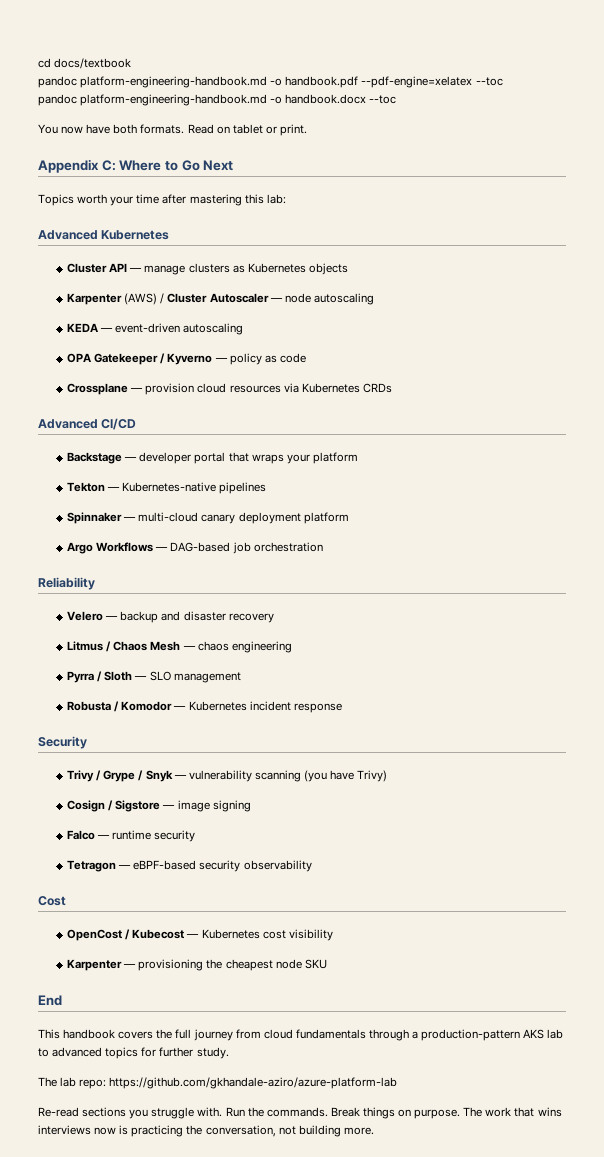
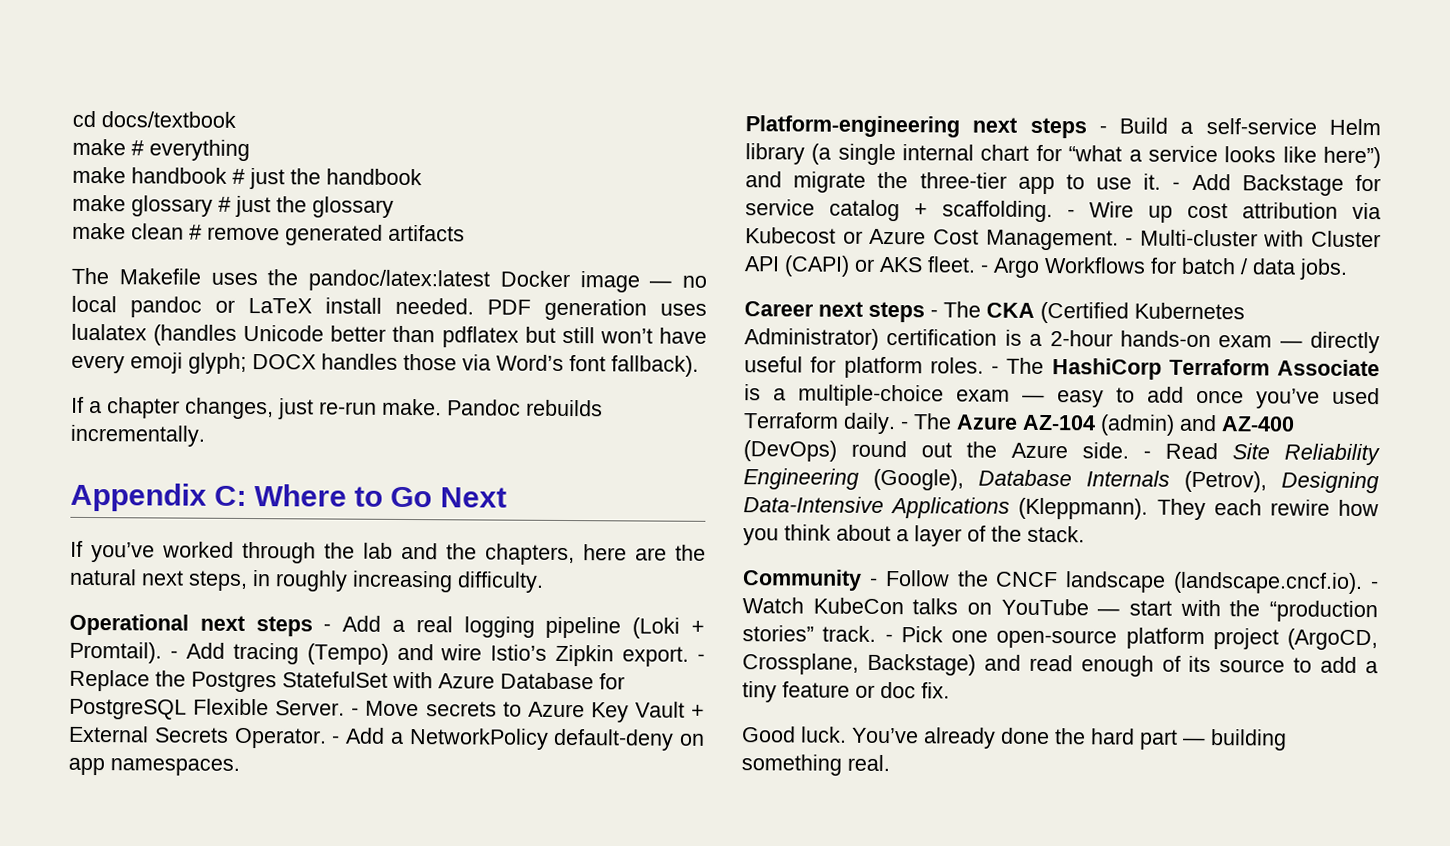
[38,76,503,88] [38,94,397,106] [38,124,307,136] pandoc platform-engineering-handbook.md -o handbook.pdf --pdf-engine=xelatex --toc // pandoc platform-engineering-handbook.md -o handbook.docx --toc // You now have both formats. Read on tablet or print. -> [72,138,250,162] [72,166,422,190] [72,194,394,218] [72,222,465,246] [71,267,707,293] [71,295,707,321] [71,323,707,348] [71,352,699,377] [71,396,603,420] [70,424,205,447] make # everything // make handbook # just the handbook // make glossary # just the glossary // make clean # remove generated artifacts // The Makefile uses the pandoc/latex:latest Docker image — no local pandoc or LaTeX install needed. PDF generation uses lualatex (handles Unicode better than pdflatex but still won’t have every emoji glyph; DOCX handles those via Word’s font fallback). // If a chapter changes, just re-run make. Pandoc rebuilds incrementally.
[38,194,286,206] [38,230,170,240] [67,263,348,275] [67,293,374,305] [67,323,244,335] [67,353,306,365] [67,383,392,395] [38,418,137,430] [67,452,358,464] [67,482,267,494] [67,512,349,524] [67,542,323,554] [38,577,95,590] [67,611,274,623] [67,641,292,653] [67,671,241,683] [67,701,342,713] [38,736,87,749] [67,770,388,782] [67,800,251,812] [67,830,196,842] [67,860,312,872] [38,896,66,906] [67,929,333,941] [67,959,327,971] [38,995,62,1006] [38,1029,564,1041] [38,1047,229,1059] [38,1077,398,1089] [38,1107,562,1119] [38,1125,374,1137] Topics worth your time after mastering this lab: // Advanced Kubernetes // Cluster API — manage clusters as Kubernetes objects // Karpenter (AWS) / Cluster Autoscaler — node autoscaling // KEDA — event-driven autoscaling // OPA Gatekeeper / Kyverno — policy as code // Crossplane — provision cloud resources via Kubernetes CRDs // Advanced CI/CD // Backstage — developer portal that wraps your platform // Tekton — Kubernetes-native pipelines // Spinnaker — multi-cloud canary deployment platform // Argo Workflows — DAG-based job orchestration // Reliability // Velero — backup and disaster recovery // Litmus / Chaos Mesh — chaos engineering // Pyrra / Sloth — SLO management // Robusta / Komodor — Kubernetes incident response // Security // Trivy / Grype / Snyk — vulnerability scanning (you have Trivy) // Cosign / Sigstore — image signing // Falco — runtime security // Tetragon — eBPF-based security observability // Cost // OpenCost / Kubecost — Kubernetes cost visibility // Karpenter — provisioning the cheapest node SKU // End // This handbook covers the full journey from cloud fundamentals through a production-pattern AKS lab to advanced topics for further study. // The lab repo: https://github.com/gkhandale-aziro/azure-platform-lab // Re-read sections you struggle with. Run the commands. Break things on purpose. The work that wins interviews now is practicing the conversation, not building more. -> [70,540,706,566] [69,568,544,593] [69,613,705,639] [69,641,705,667] [69,669,625,693] [69,698,706,723] [68,725,705,751] [68,757,240,776] [745,115,1381,139] [745,143,1381,169] [745,171,1381,196] [745,199,1381,223] [745,227,1381,251] [744,255,1348,280] [744,301,1245,324] [744,328,1380,354] [744,356,1380,380] [744,384,1380,409] [743,412,1295,436] [743,440,1380,466] [743,468,1379,494] [743,496,1379,521] [743,524,1085,547] [742,569,1379,595] [742,597,1378,623] [742,625,1378,651] [742,653,1378,677] [742,681,950,703] [741,726,1287,751] [741,754,890,776] If you’ve worked through the lab and the chapters, here are the natural next steps, in roughly increasing difficulty. // Operational next steps - Add a real logging pipeline (Loki + Promtail). - Add tracing (Tempo) and wire Istio’s Zipkin export. - Replace the Postgres StatefulSet with Azure Database for PostgreSQL Flexible Server. - Move secrets to Azure Key Vault + External Secrets Operator. - Add a NetworkPolicy default-deny on app namespaces. // Platform-engineering next steps - Build a self-service Helm library (a single internal chart for “what a service looks like here”) and migrate the three-tier app to use it. - Add Backstage for service catalog + scaffolding. - Wire up cost attribution via Kubecost or Azure Cost Management. - Multi-cluster with Cluster API (CAPI) or AKS fleet. - Argo Workflows for batch / data jobs. // Career next steps - The CKA (Certified Kubernetes Administrator) certification is a 2-hour hands-on exam — directly useful for platform roles. - The HashiCorp Terraform Associate is a multiple-choice exam — easy to add once you’ve used Terraform daily. - The Azure AZ-104 (admin) and AZ-400 (DevOps) round out the Azure side. - Read Site Reliability Engineering (Google), Database Internals (Petrov), Designing Data-Intensive Applications (Kleppmann). They each rewire how you think about a layer of the stack. // Community - Follow the CNCF landscape (landscape.cncf.io). - Watch KubeCon talks on YouTube — start with the “production stories” track. - Pick one open-source platform project (ArgoCD, Crossplane, Backstage) and read enough of its source to add a tiny feature or doc fix. // Good luck. You’ve already done the hard part — building something real.

